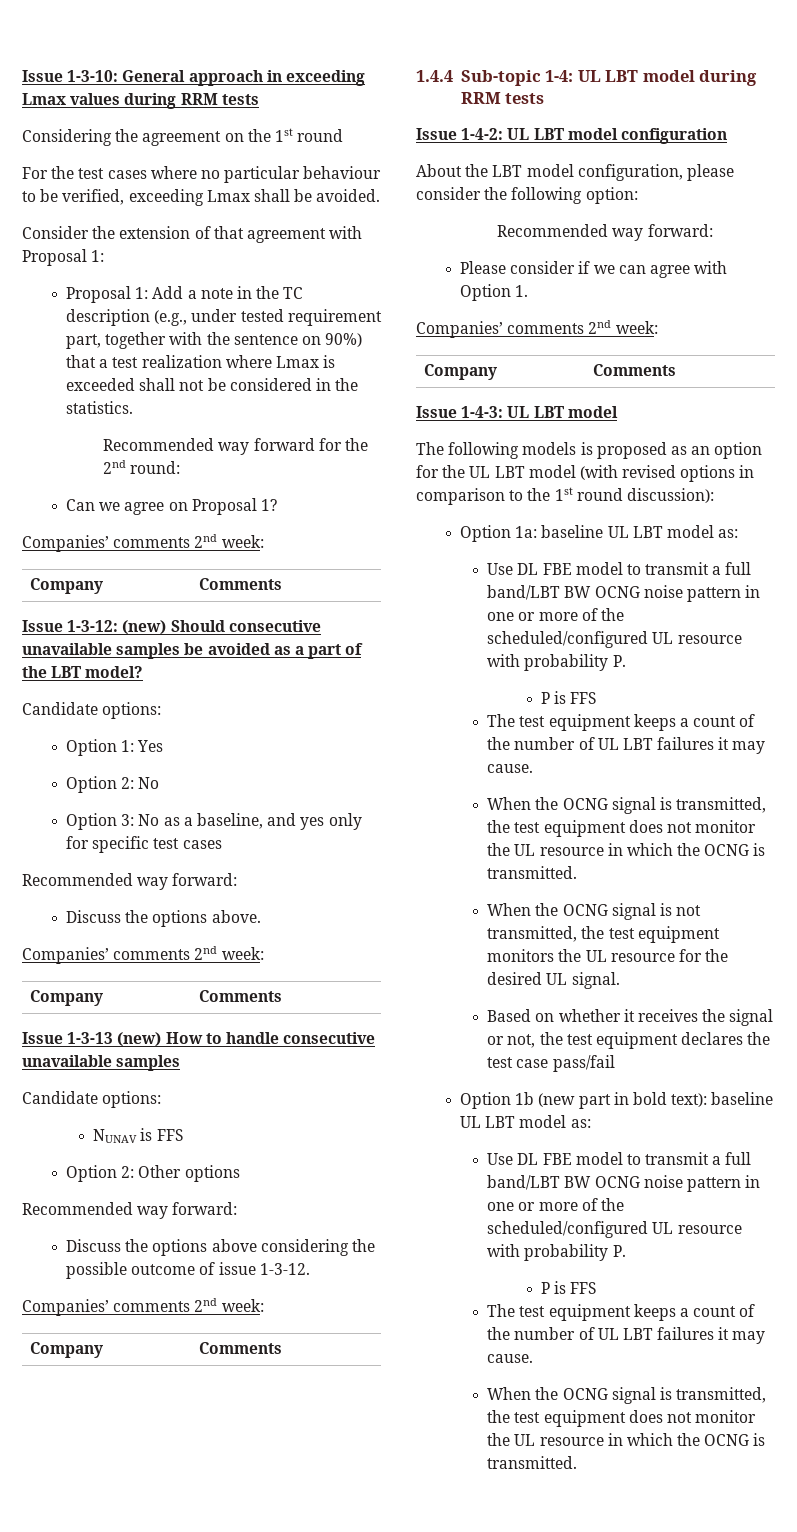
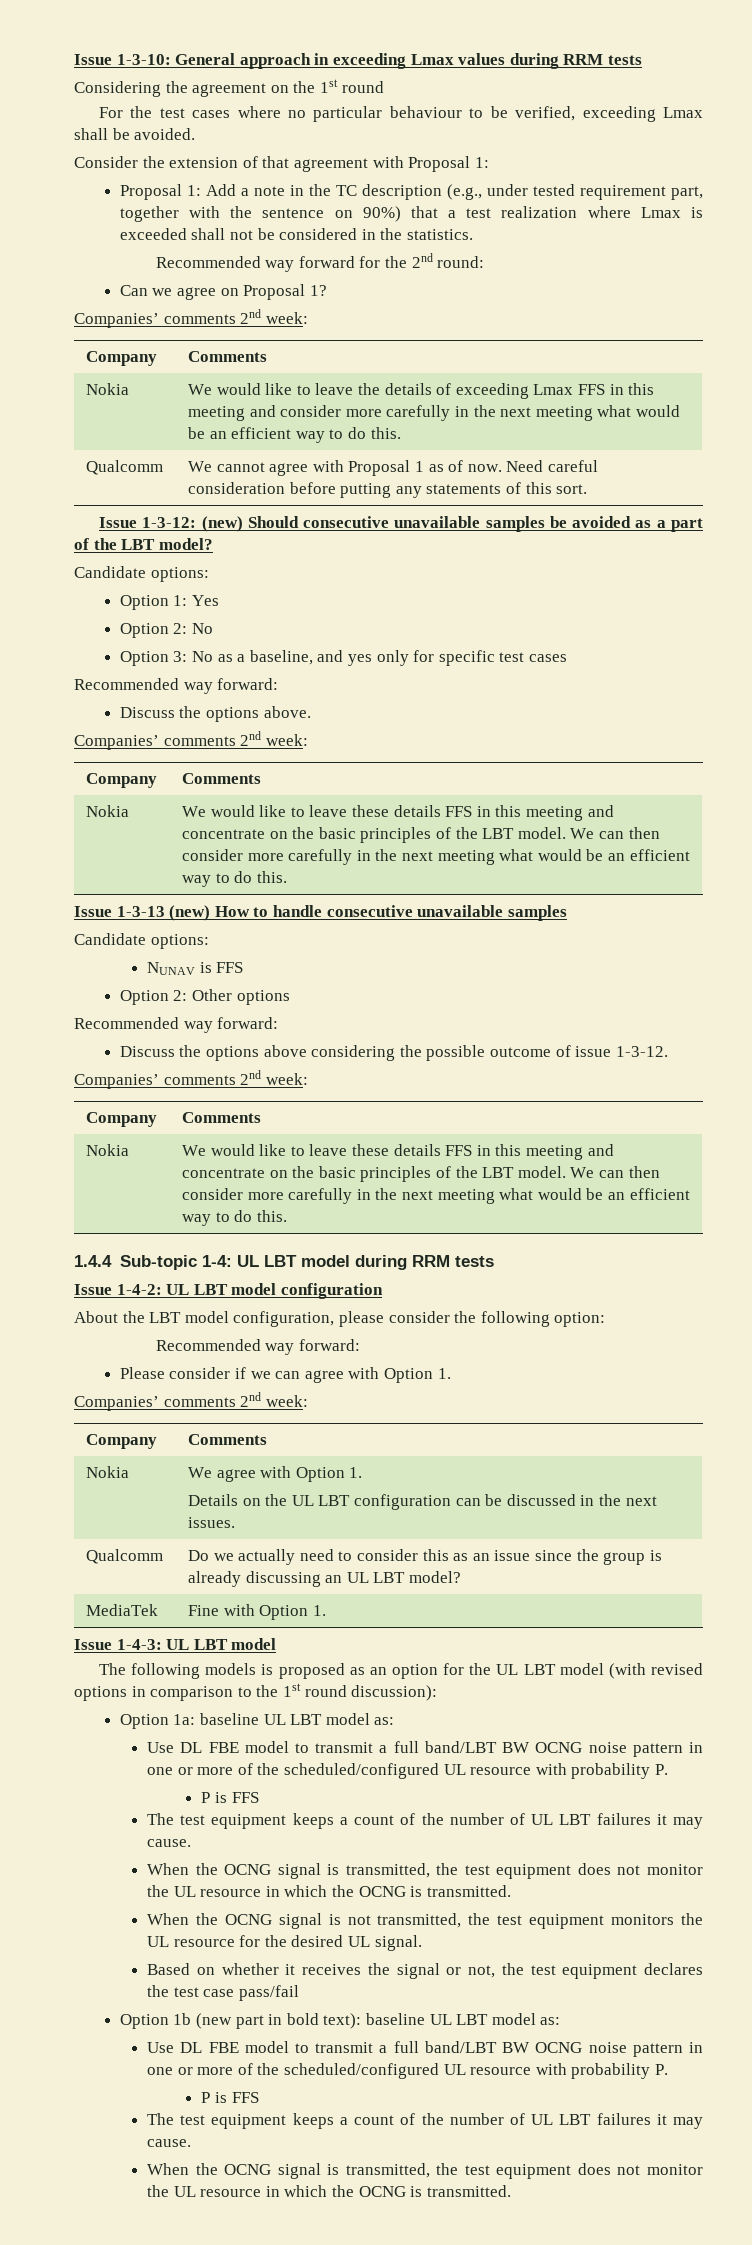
(283, 584) none -> [86,383,130,395] [188,383,655,399] [188,405,680,421] [188,427,401,443] [86,460,164,475] [188,460,598,476] [188,482,588,498] // Nokia | We would like to leave the details of exceeding Lmax FFS in this meeting and consider more carefully in the next meeting what would be an efficient way to do this. // Qualcomm | We cannot agree with Proposal 1 as of now. Need careful consideration before putting any statements of this sort.
(283, 996) none -> [86,805,130,817] [182,805,614,821] [182,827,660,843] [182,849,690,865] [182,871,287,887] // Nokia | We would like to leave these details FFS in this meeting and concentrate on the basic principles of the LBT model. We can then consider more carefully in the next meeting what would be an efficient way to do this.
(283, 1348) none -> [86,1144,130,1156] [182,1144,614,1160] [182,1166,660,1182] [182,1188,690,1204] [182,1210,287,1226] // Nokia | We would like to leave these details FFS in this meeting and concentrate on the basic principles of the LBT model. We can then consider more carefully in the next meeting what would be an efficient way to do this.
(677, 370) none -> [86,1466,130,1478] [188,1466,363,1482] [188,1494,657,1510] [188,1517,236,1528] [86,1549,164,1564] [188,1549,662,1565] [188,1571,461,1587] [86,1604,159,1616] [188,1604,326,1620] // Nokia | We agree with Option 1. // Details on the UL LBT configuration can be discussed in the next issues. // Qualcomm | Do we actually need to consider this as an issue since the group is already discussing an UL LBT model? // MediaTek | Fine with Option 1.

